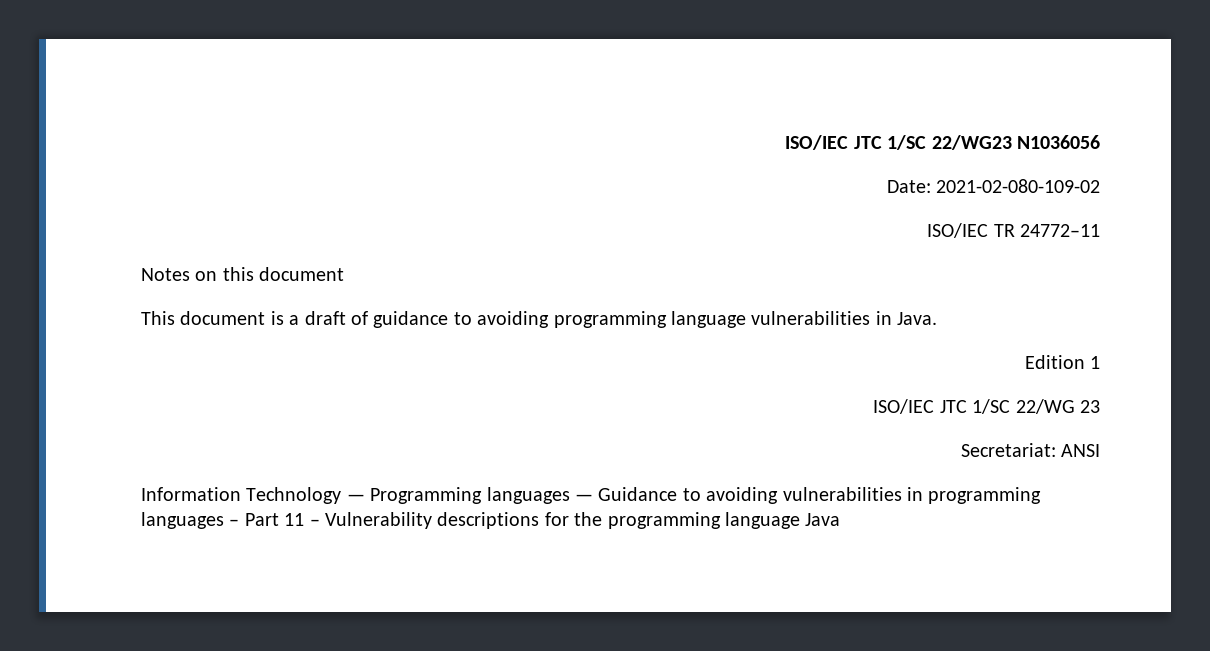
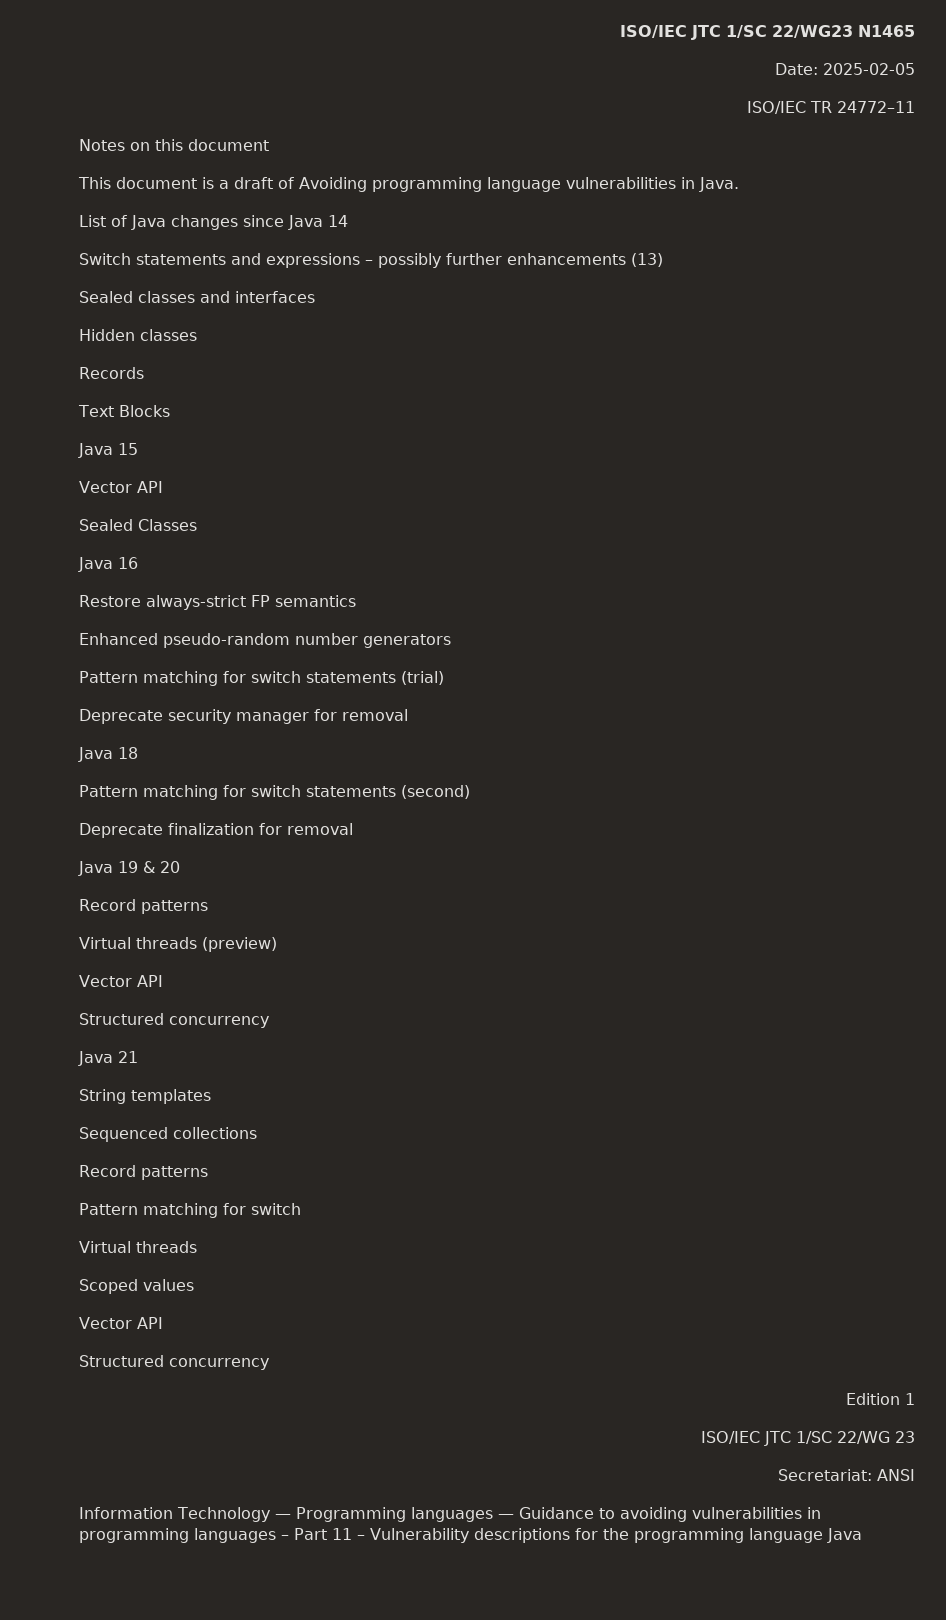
[1016,135,1100,149] N1036056 -> [858,25,915,37] N1465
[936,179,1100,193] 2021-02-080-109-02 -> [823,63,915,75] 2025-02-05
[373,311,550,328] guidance to avoiding -> [299,177,367,192] Avoiding
(938, 318) none -> [79,215,348,230] [79,253,663,268] [79,291,315,303] [79,329,197,341] [79,367,144,379] [78,405,170,417] [78,443,138,458] [79,481,163,493] [79,519,197,531] [78,557,138,572] [79,595,356,610] [79,633,451,648] [79,671,444,686] [79,709,408,724] [78,747,138,762] [79,785,470,800] [79,823,353,838] [78,861,180,876] [79,899,208,914] [79,937,277,952] [79,975,163,987] [79,1013,269,1028] [78,1051,138,1066] [79,1089,211,1104] [79,1127,257,1142] [79,1165,208,1180] [79,1203,301,1218] [79,1241,197,1253] [79,1279,194,1294] [79,1317,163,1329] [79,1355,269,1370] // List of Java changes since Java 14 // Switch statements and expressions – possibly further enhancements (13) // Sealed classes and interfaces // Hidden classes // Records // Text Blocks // Java 15 // Vector API // Sealed Classes // Java 16 // Restore always-strict FP semantics // Enhanced pseudo-random number generators // Pattern matching for switch statements (trial) // Deprecate security manager for removal // Java 18 // Pattern matching for switch statements (second) // Deprecate finalization for removal // Java 19 & 20 // Record patterns // Virtual threads (preview) // Vector API // Structured concurrency // Java 21 // String templates // Sequenced collections // Record patterns // Pattern matching for switch // Virtual threads // Scoped values // Vector API // Structured concurrency

